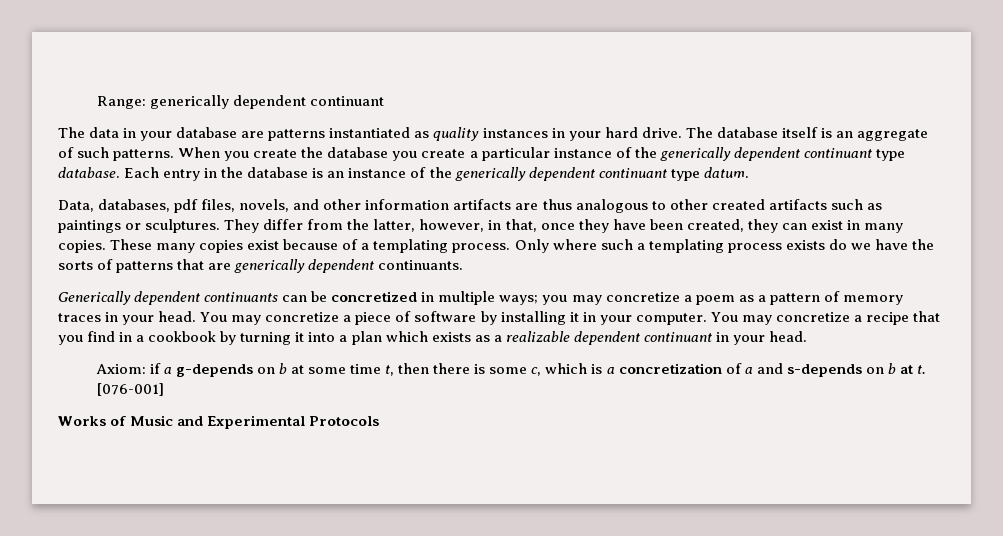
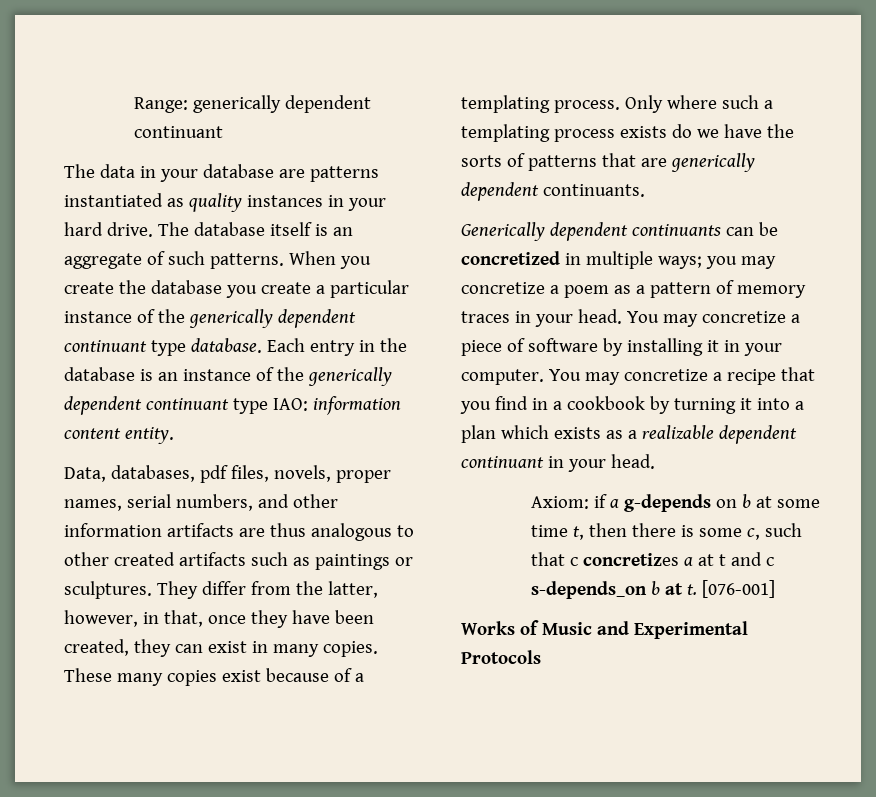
[703,167,749,178] datum. -> [272,396,401,415] [64,427,174,444] IAO: information content entity.
(290, 205) none -> [335,470,391,483] [64,494,253,511] proper names, serial numbers,
[545,363,884,377] which is a concretization of a and s-depends on -> [764,523,802,537] [530,552,774,566] [530,581,647,599] such that c concretizes a at t and c s-depends_on

